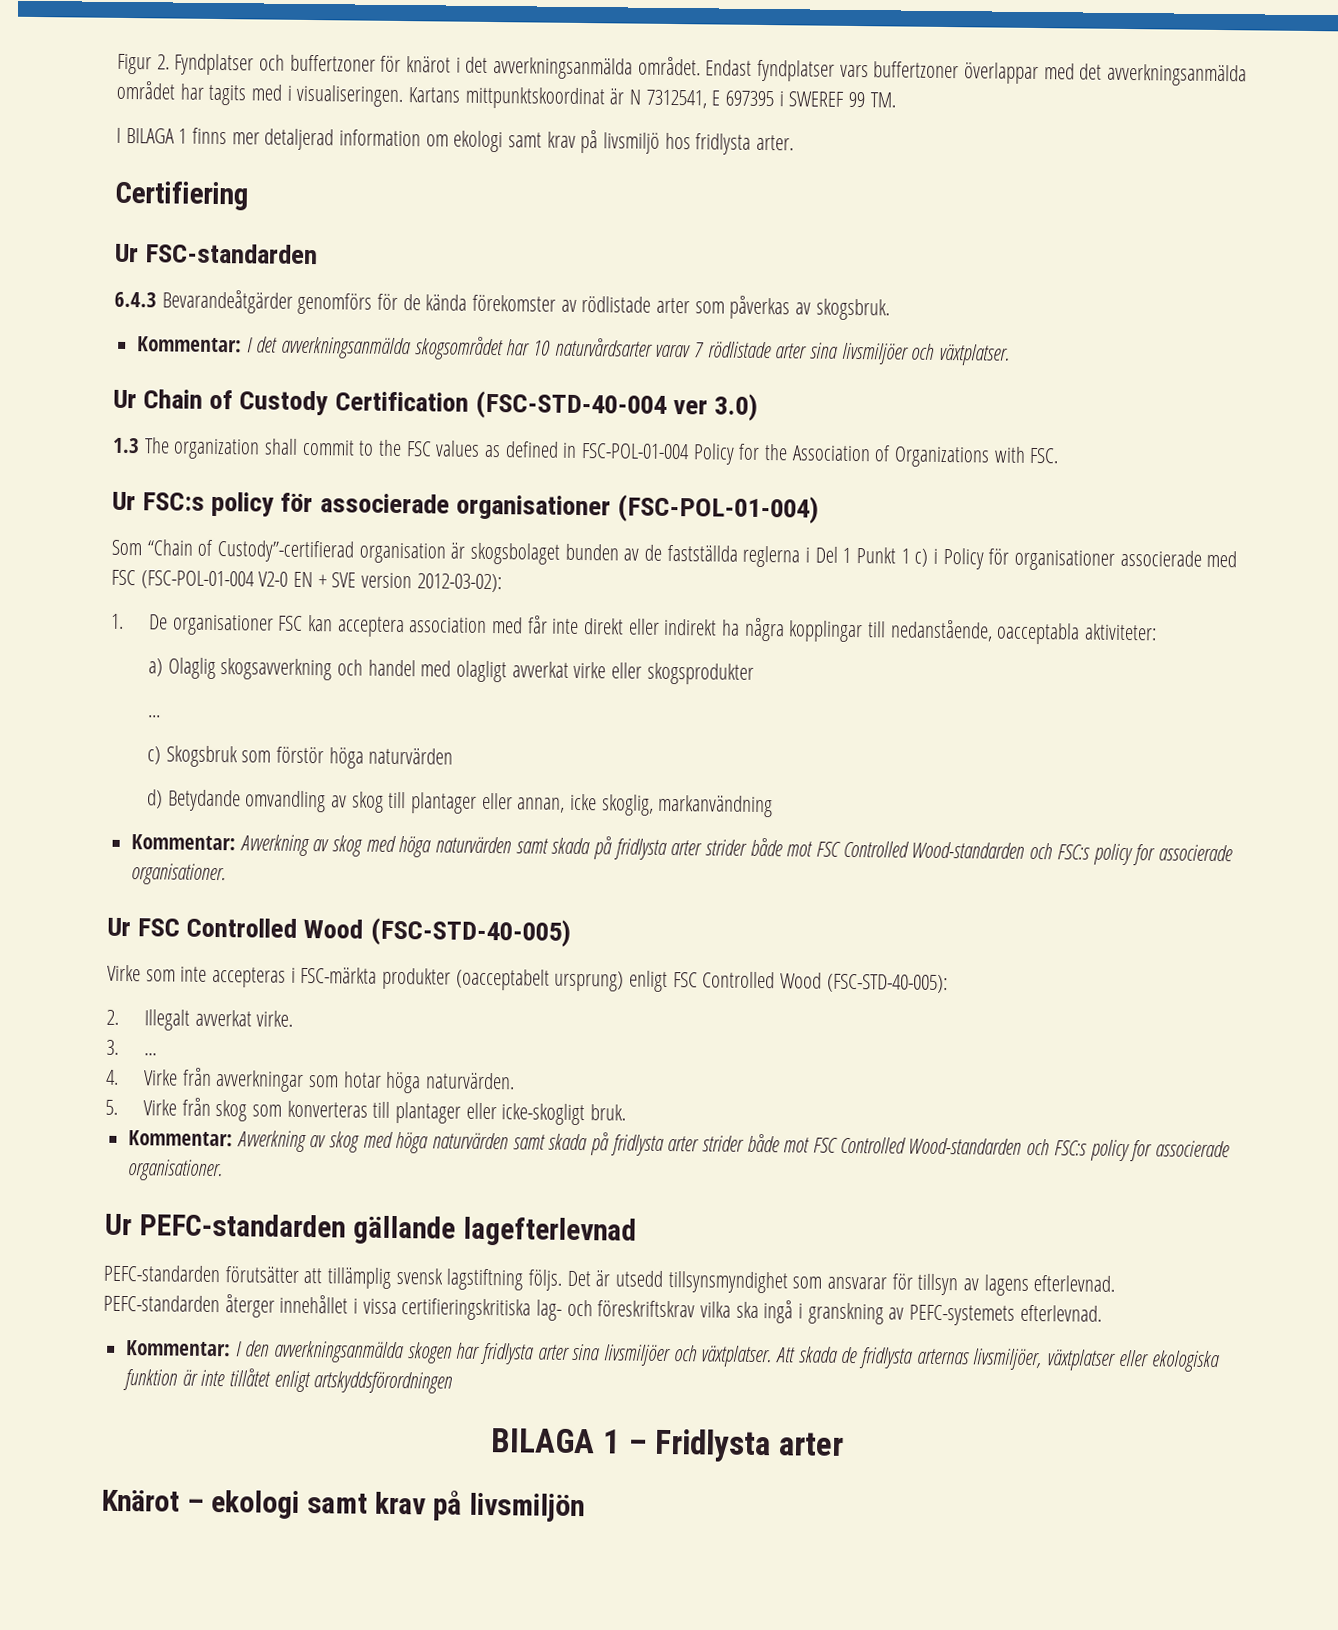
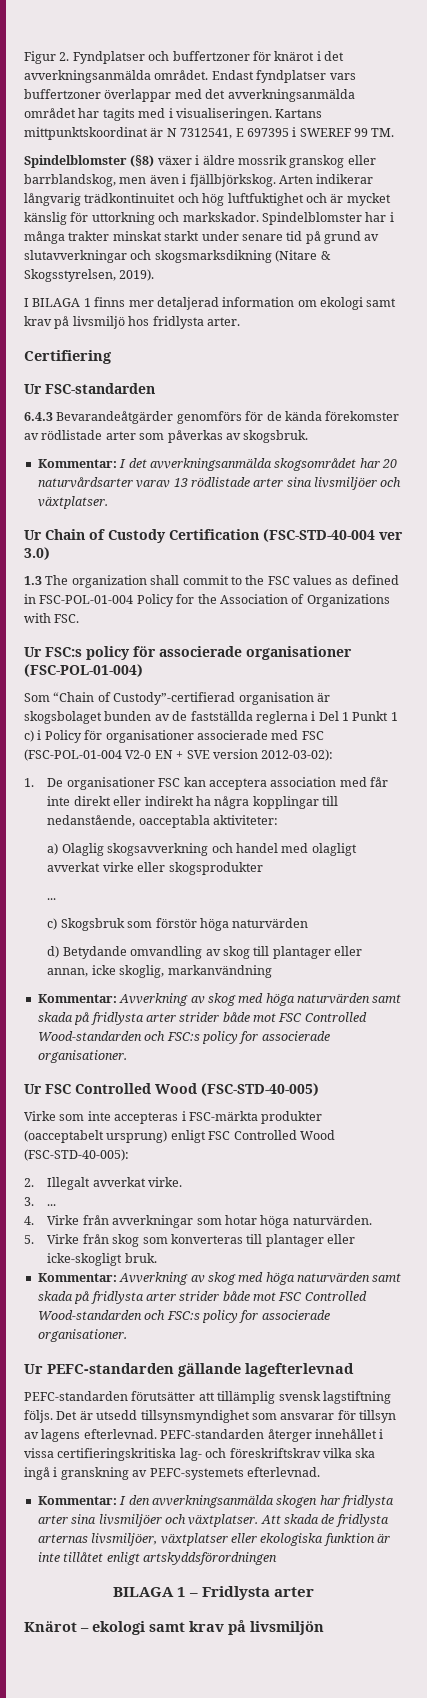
(896, 100) none -> [24,155,376,168] [24,174,374,187] [24,193,391,206] [24,212,394,225] [24,231,380,244] [24,250,331,263] [24,269,155,282] // Spindelblomster (§8) växer i äldre mossrik granskog eller barrblandskog, men även i fjällbjörkskog. Arten indikerar långvarig trädkontinuitet och hög luftfuktighet och är mycket känslig för uttorkning och markskador. Spindelblomster har i många trakter minskat starkt under senare tid på grund av slutavverkningar och skogsmarksdikning (Nitare & Skogsstyrelsen, 2019).
[533,340,552,356] 10 -> [382,459,397,468] 20
[694,342,705,358] 7 -> [173,478,188,487] 13

